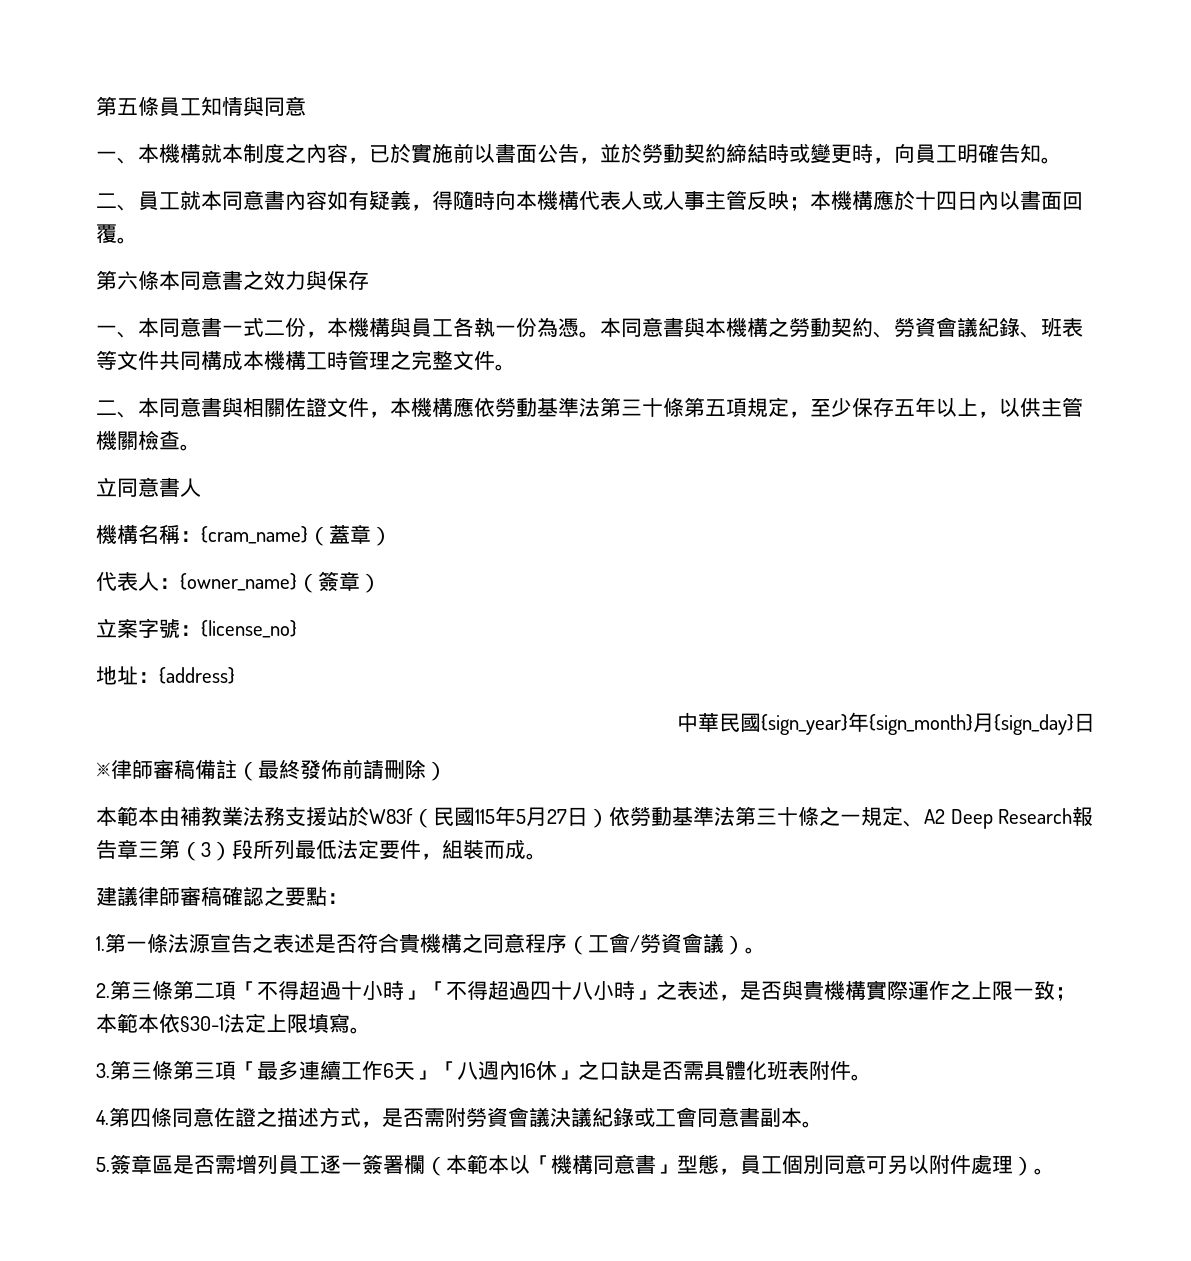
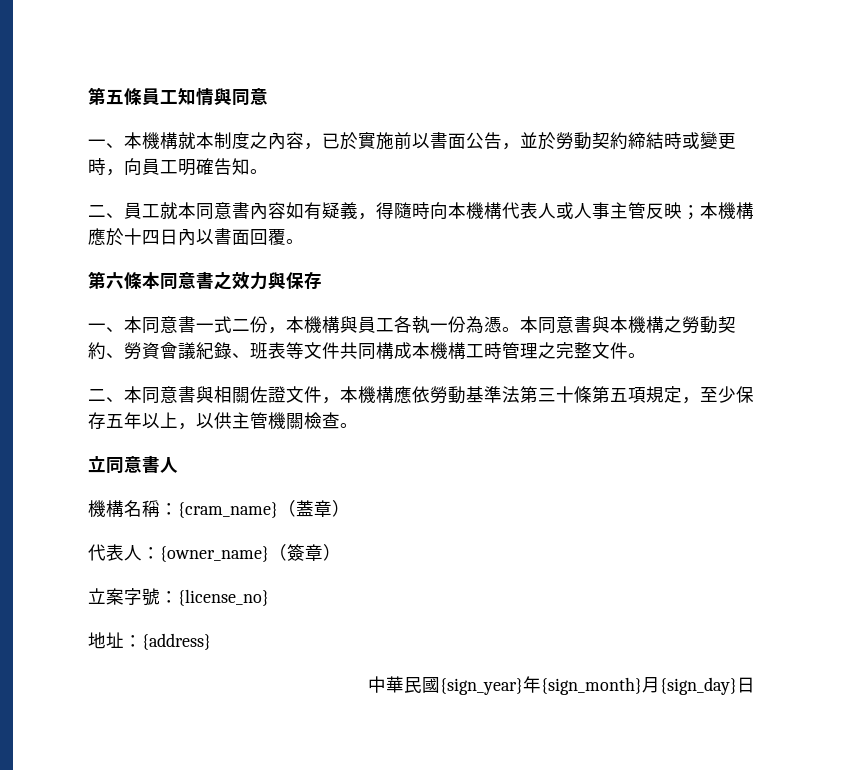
[96,759,447,781] [96,806,1094,829] [96,839,547,861] [96,886,348,906] [96,933,766,955] [96,980,1076,1001] [96,1013,371,1034] [96,1060,872,1081] [96,1107,823,1128] [96,1154,1055,1176] // ※律師審稿備註（最終發佈前請刪除） // 本範本由補教業法務支援站於W83f（民國115年5月27日）依勞動基準法第三十條之一規定、A2 Deep Research報告章三第（3）段所列最低法定要件，組裝而成。 // 建議律師審稿確認之要點： // 1.第一條法源宣告之表述是否符合貴機構之同意程序（工會/勞資會議）。 // 2.第三條第二項「不得超過十小時」「不得超過四十八小時」之表述，是否與貴機構實際運作之上限一致；本範本依§30-1法定上限填寫。 // 3.第三條第三項「最多連續工作6天」「八週內16休」之口訣是否需具體化班表附件。 // 4.第四條同意佐證之描述方式，是否需附勞資會議決議紀錄或工會同意書副本。 // 5.簽章區是否需增列員工逐一簽署欄（本範本以「機構同意書」型態，員工個別同意可另以附件處理）。 -> (755, 685) none

